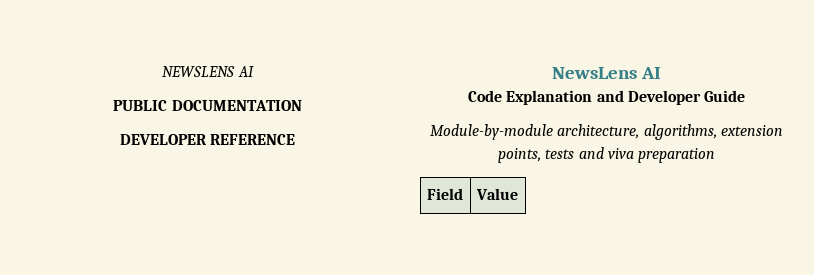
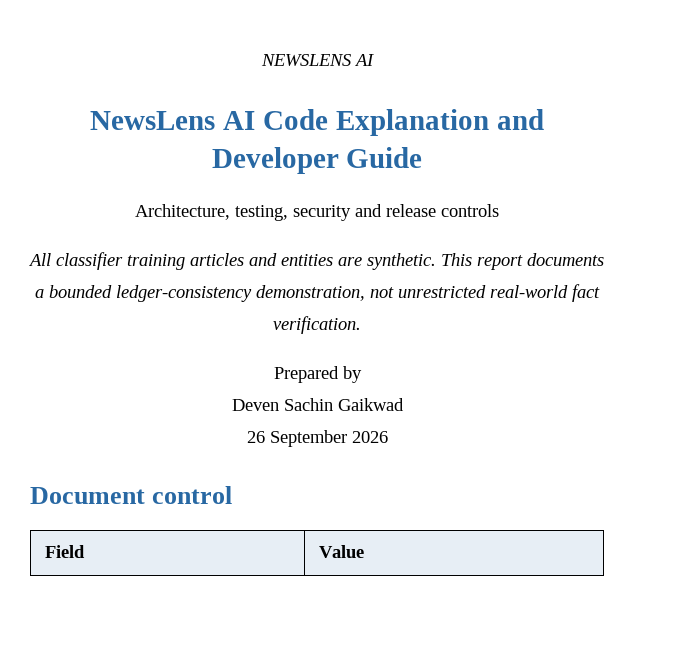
[113,100,302,111] [119,134,296,145] // PUBLIC DOCUMENTATION // DEVELOPER REFERENCE -> (374, 60) none
(662, 73) // -> (256, 120) none
[430,124,783,140] [498,147,715,163] Module-by-module architecture, algorithms, extension points, tests and viva preparation -> [135,204,499,221] [28,252,604,270] [35,284,600,302] [273,316,361,334] [273,366,362,383] [231,398,404,411] [246,430,388,447] [30,486,233,504] Architecture, testing, security and release controls // All classifier training articles and entities are synthetic. This report documents a bounded ledger-consistency demonstration, not unrestricted real-world fact verification. // Prepared by // Deven Sachin Gaikwad // 26 September 2026 // Document control

